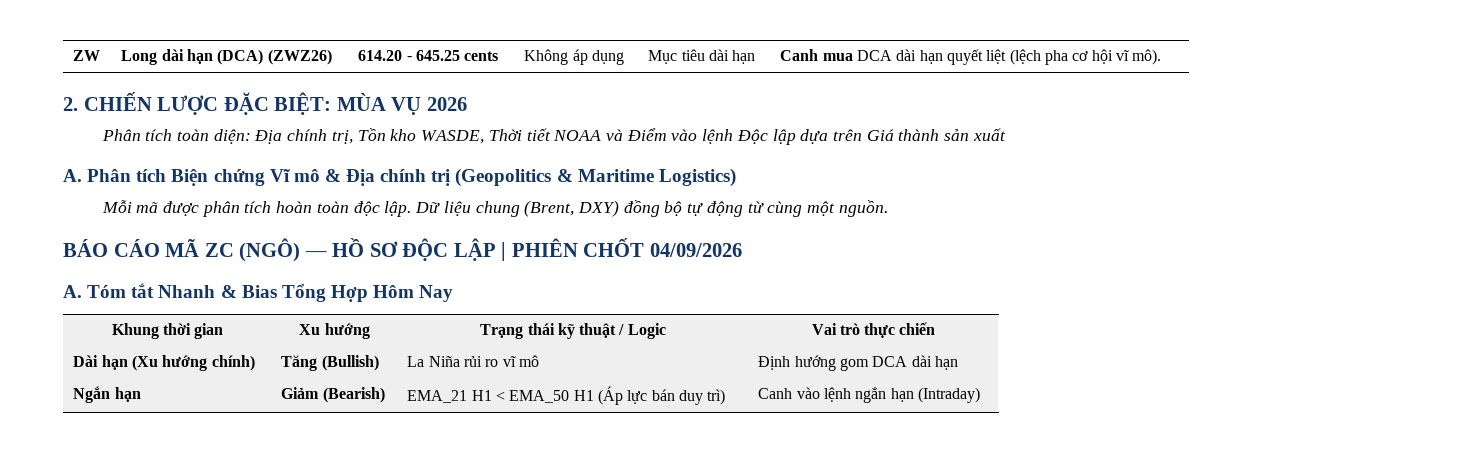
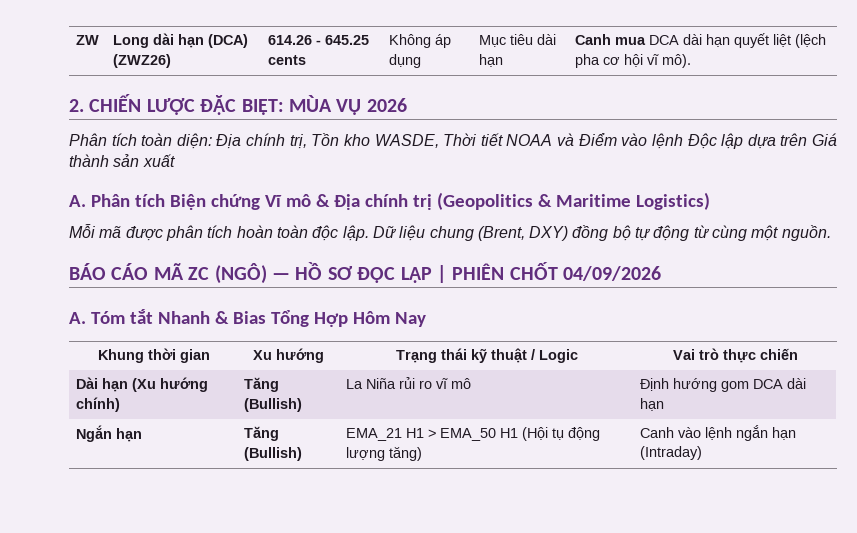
[358,50,403,61] 614.20 -> [267,35,312,45] 614.26
[281,387,385,403] Giảm (Bearish) -> [243,426,279,441] [243,447,302,461] Tăng (Bullish)
[495,391,505,401] < -> [427,429,436,438] >
[597,386,726,405] (Áp lực bán duy trì) -> [521,427,600,441] [345,446,422,461] (Hội tụ động lượng tăng)

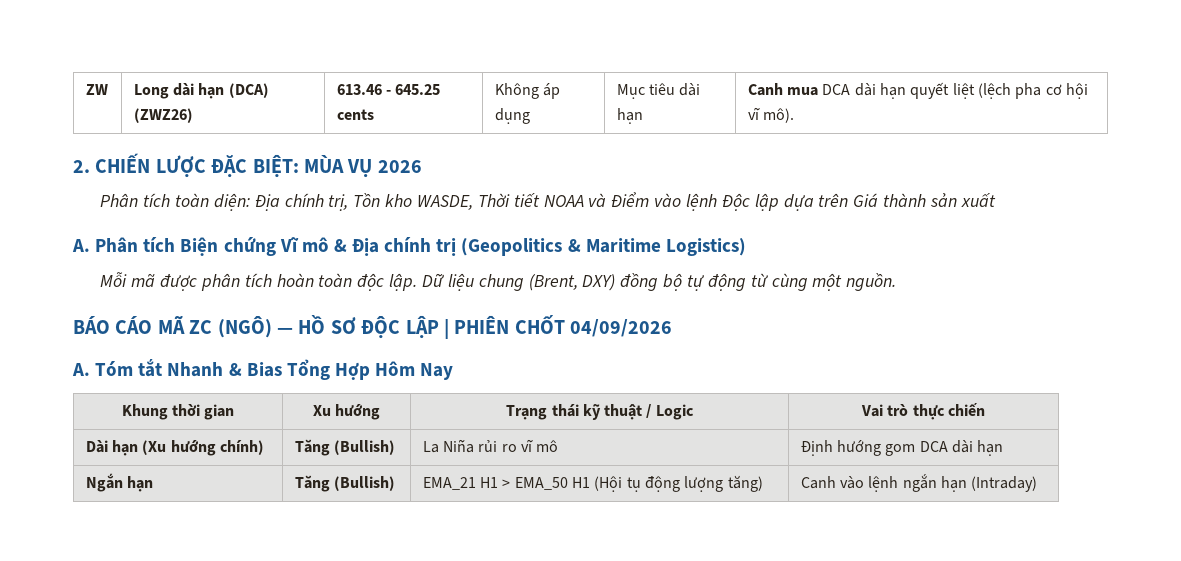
[267,35,312,45] 614.26 -> [336,84,382,95] 613.46

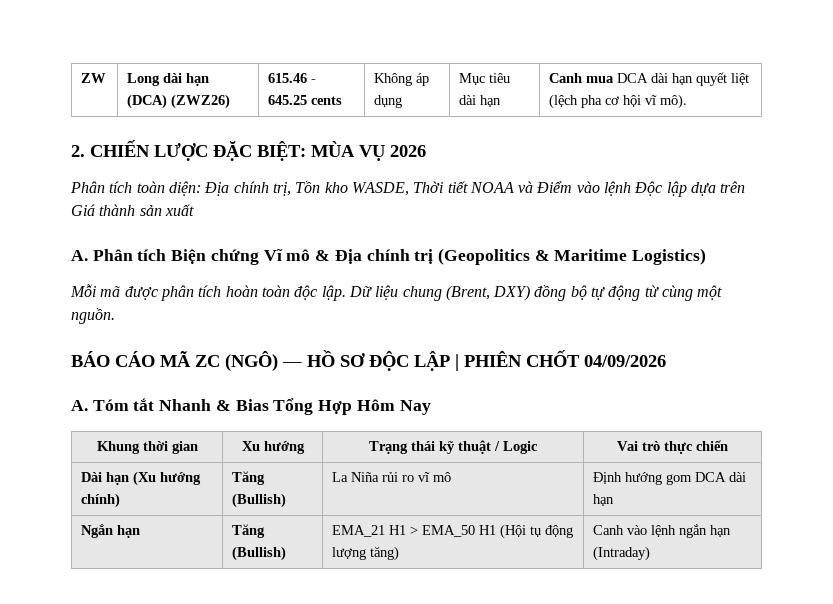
[336,84,382,95] 613.46 -> [268,73,308,83] 615.46

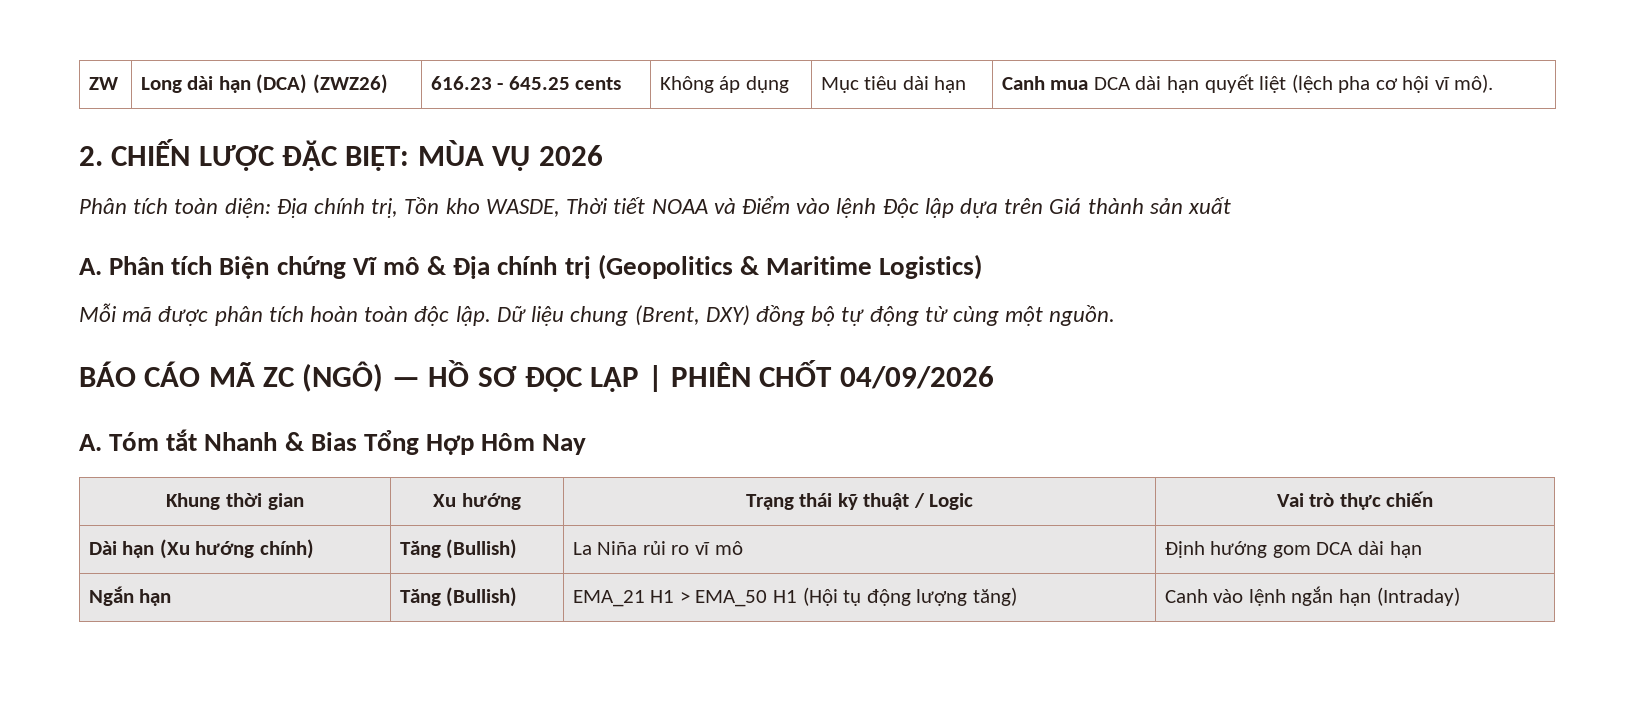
[268,73,308,83] 615.46 -> [430,76,492,90] 616.23

